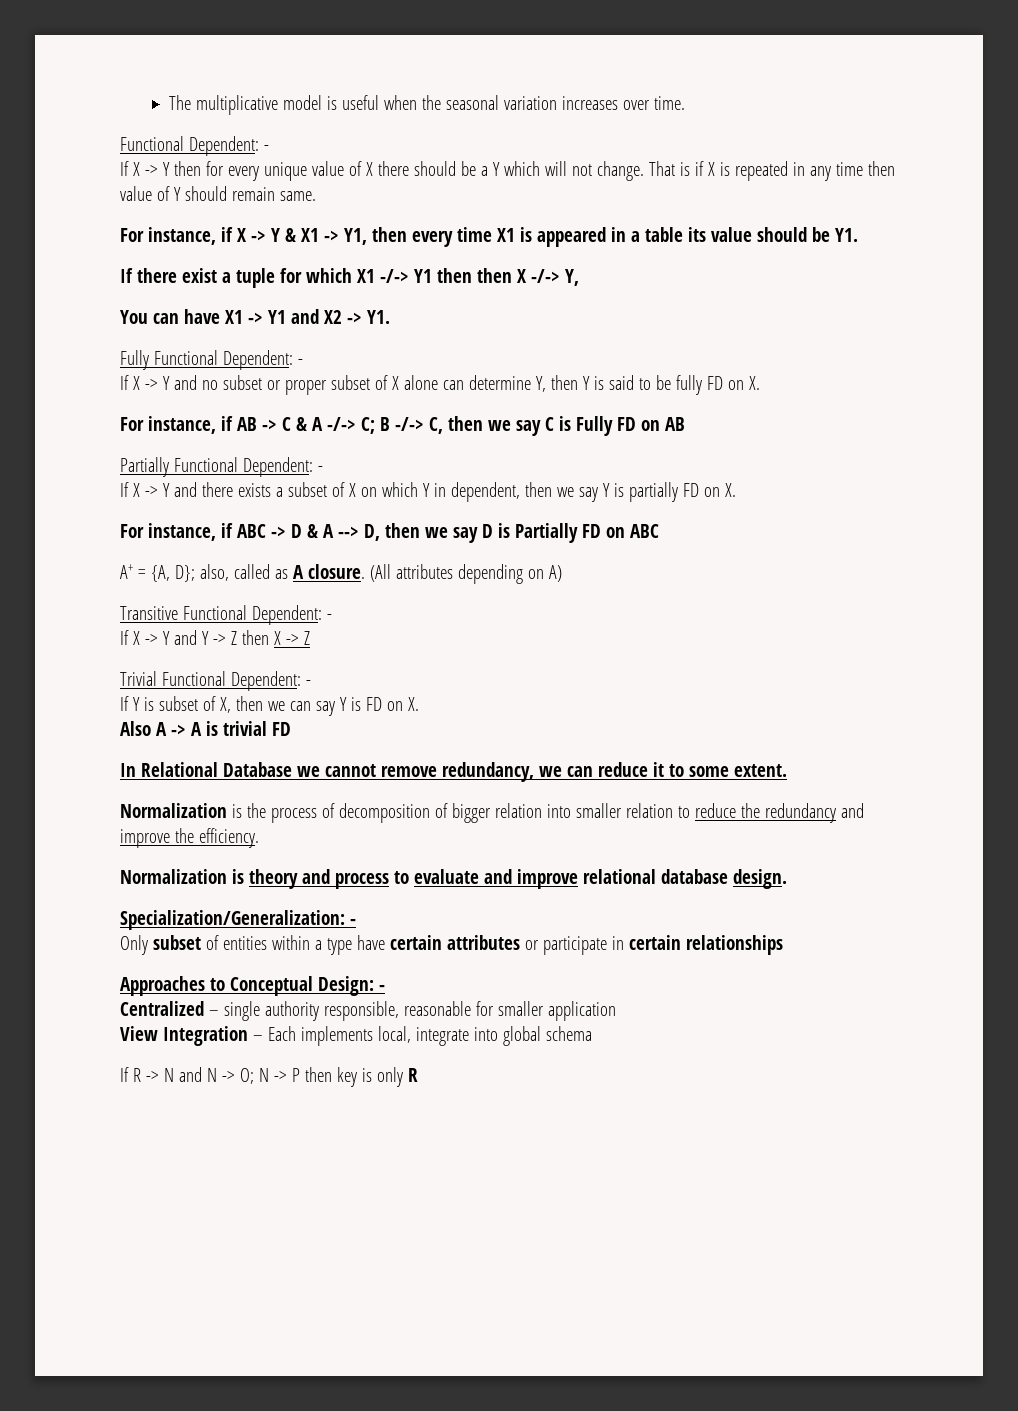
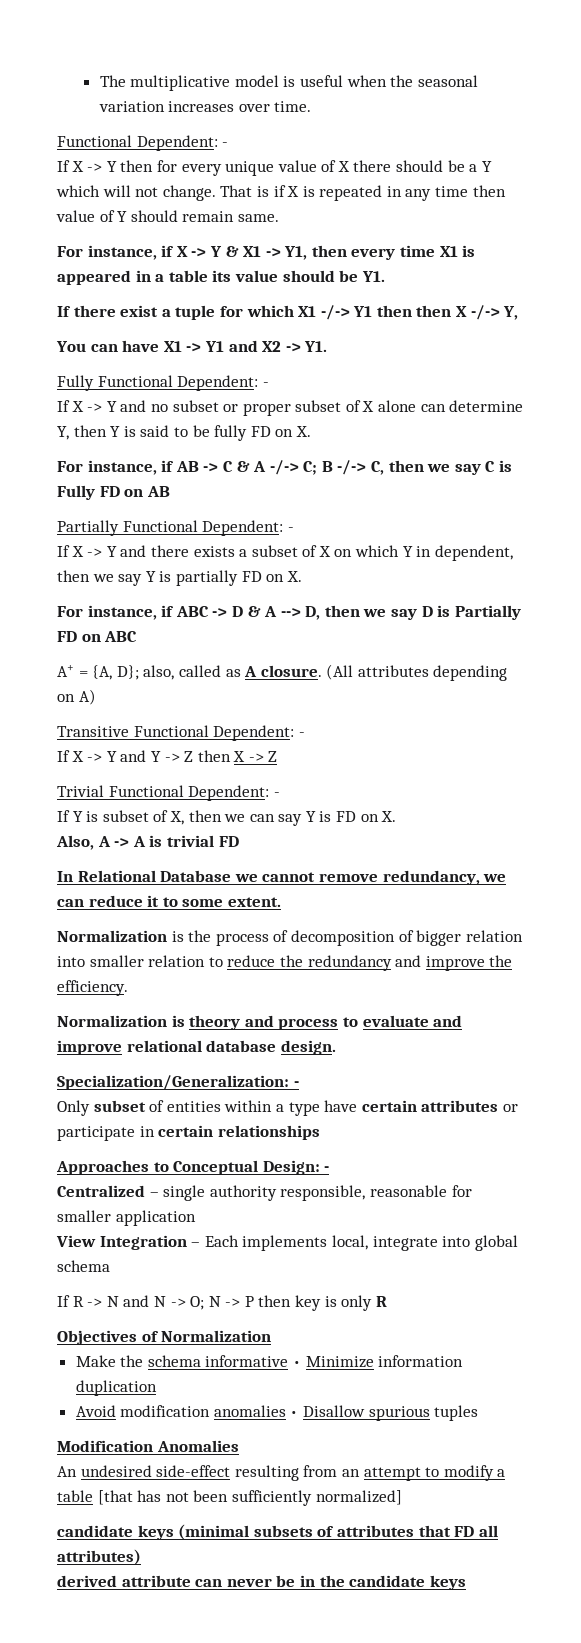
[120,721,151,736] Also -> [56,835,94,850] Also,
(418, 1075) none -> [57,1330,272,1345] [75,1355,464,1368] [75,1380,157,1396] [75,1405,479,1421] [57,1440,239,1452] [57,1465,506,1481] [57,1490,402,1506] [57,1524,498,1540] [57,1549,141,1565] [57,1575,466,1590] // Objectives of Normalization // Make the schema informative • Minimize information duplication // Avoid modification anomalies • Disallow spurious tuples // Modification Anomalies // An undesired side-effect resulting from an attempt to modify a table [that has not been sufficiently normalized] // candidate keys (minimal subsets of attributes that FD all attributes) // derived attribute can never be in the candidate keys

